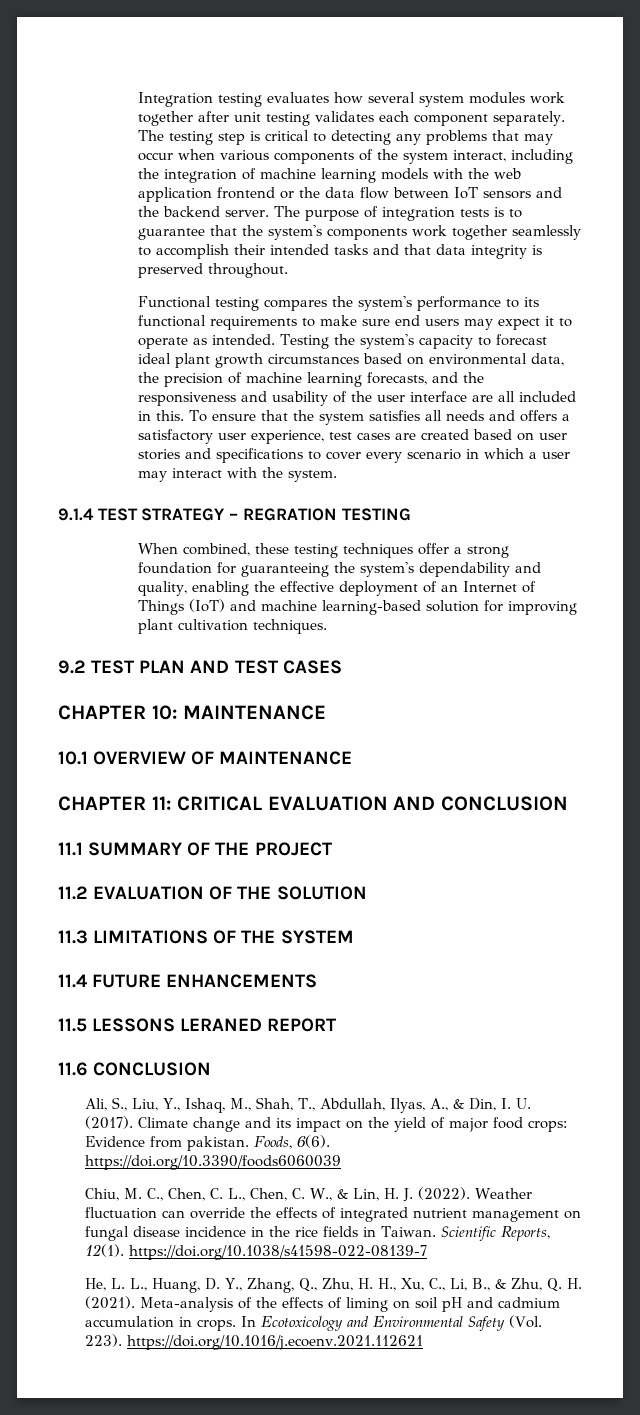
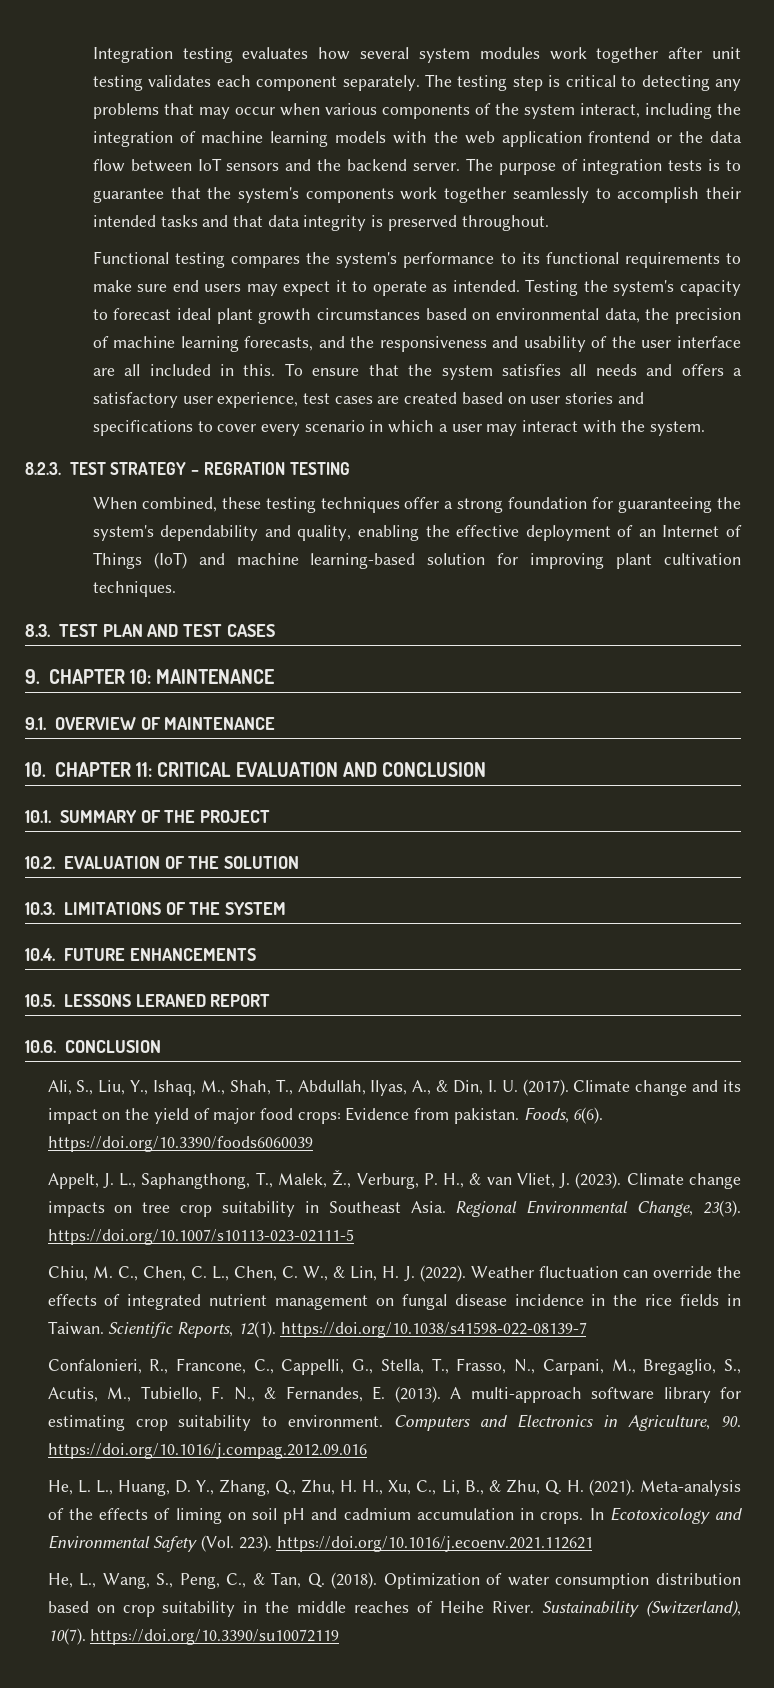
[58,508,94,521] 9.1.4 -> [25,462,61,475] 8.2.3.
[58,660,86,674] 9.2 -> [25,624,50,637] 8.3.
(342, 667) none -> [25,669,40,684] 9.
[58,751,88,765] 10.1 -> [25,717,46,730] 9.1.
(353, 758) none -> [25,762,46,777] 10.
[58,842,83,856] 11.1 -> [25,810,51,823] 10.1.
[58,886,88,900] 11.2 -> [25,856,55,869] 10.2.
[58,930,88,944] 11.3 -> [25,902,55,915] 10.3.
[58,974,88,988] 11.4 -> [25,948,55,961] 10.4.
[58,1018,87,1032] 11.5 -> [25,994,55,1007] 10.5.
[58,1062,88,1076] 11.6 -> [25,1040,56,1053] 10.6.
(341, 1162) none -> [47,1170,741,1189] [47,1200,741,1217] [47,1229,354,1245] // Appelt, J. L., Saphangthong, T., Malek, Ž., Verburg, P. H., & van Vliet, J. (2023). Climate change impacts on tree crop suitability in Southeast Asia. Regional Environmental Change, 23(3). https://doi.org/10.1007/s10113-023-02111-5
(427, 1252) none -> [47,1358,742,1375] [47,1386,741,1403] [47,1414,741,1431] [47,1443,367,1459] // Confalonieri, R., Francone, C., Cappelli, G., Stella, T., Frasso, N., Carpani, M., Bregaglio, S., Acutis, M., Tubiello, F. N., & Fernandes, E. (2013). A multi-approach software library for estimating crop suitability to environment. Computers and Electronics in Agriculture, 90. https://doi.org/10.1016/j.compag.2012.09.016
(423, 1342) none -> [47,1572,741,1589] [47,1600,741,1617] [47,1628,340,1645] // He, L., Wang, S., Peng, C., & Tan, Q. (2018). Optimization of water consumption distribution based on crop suitability in the middle reaches of Heihe River. Sustainability (Switzerland), 10(7). https://doi.org/10.3390/su10072119

